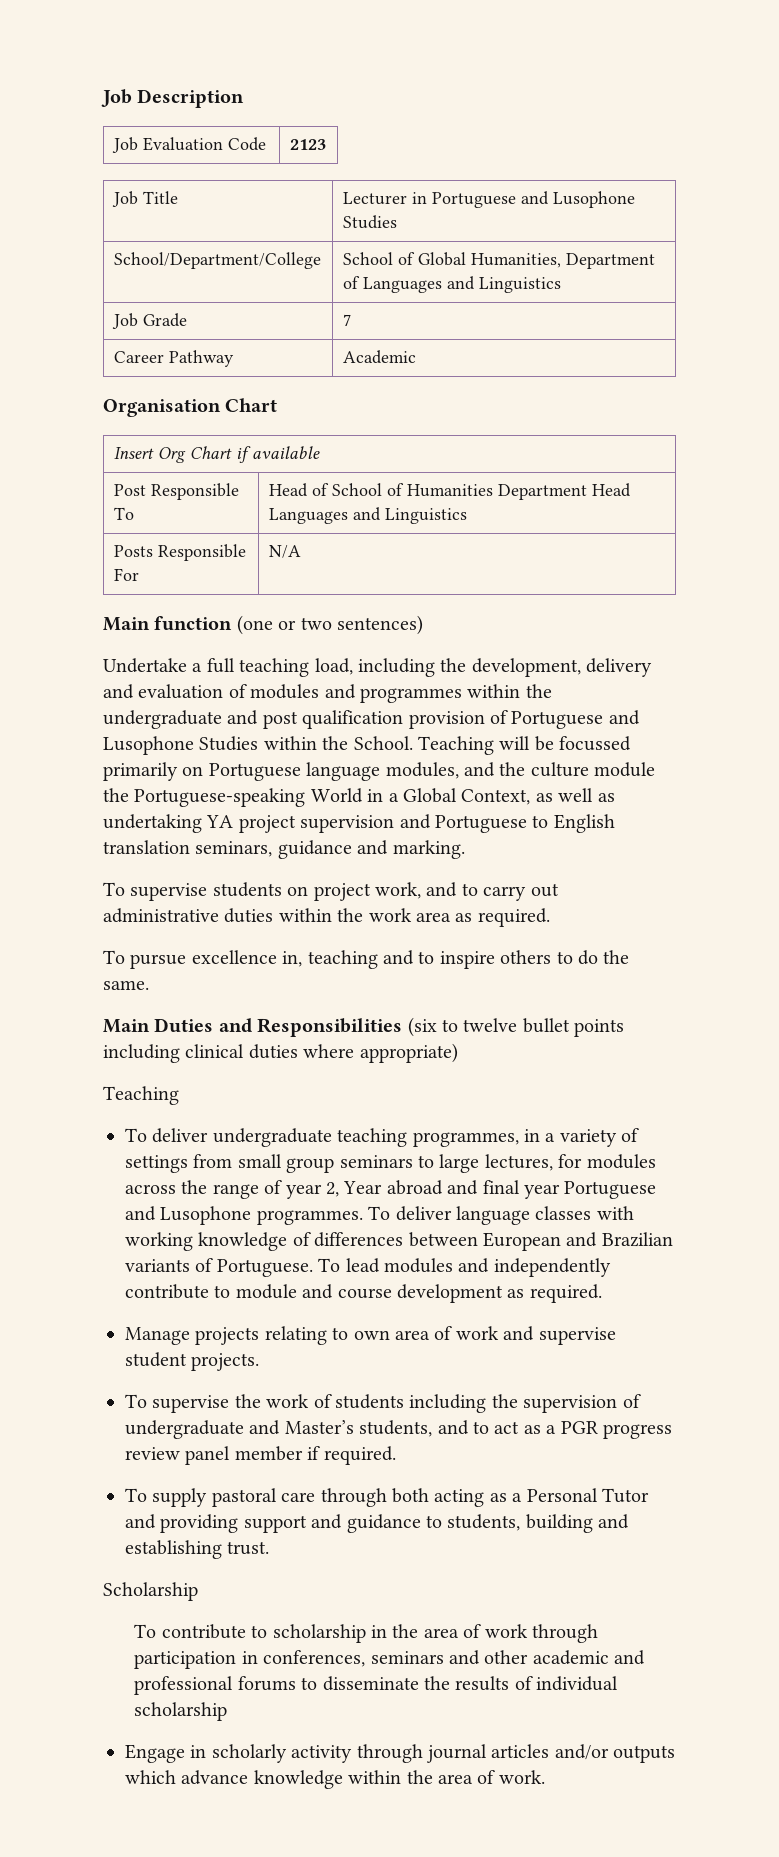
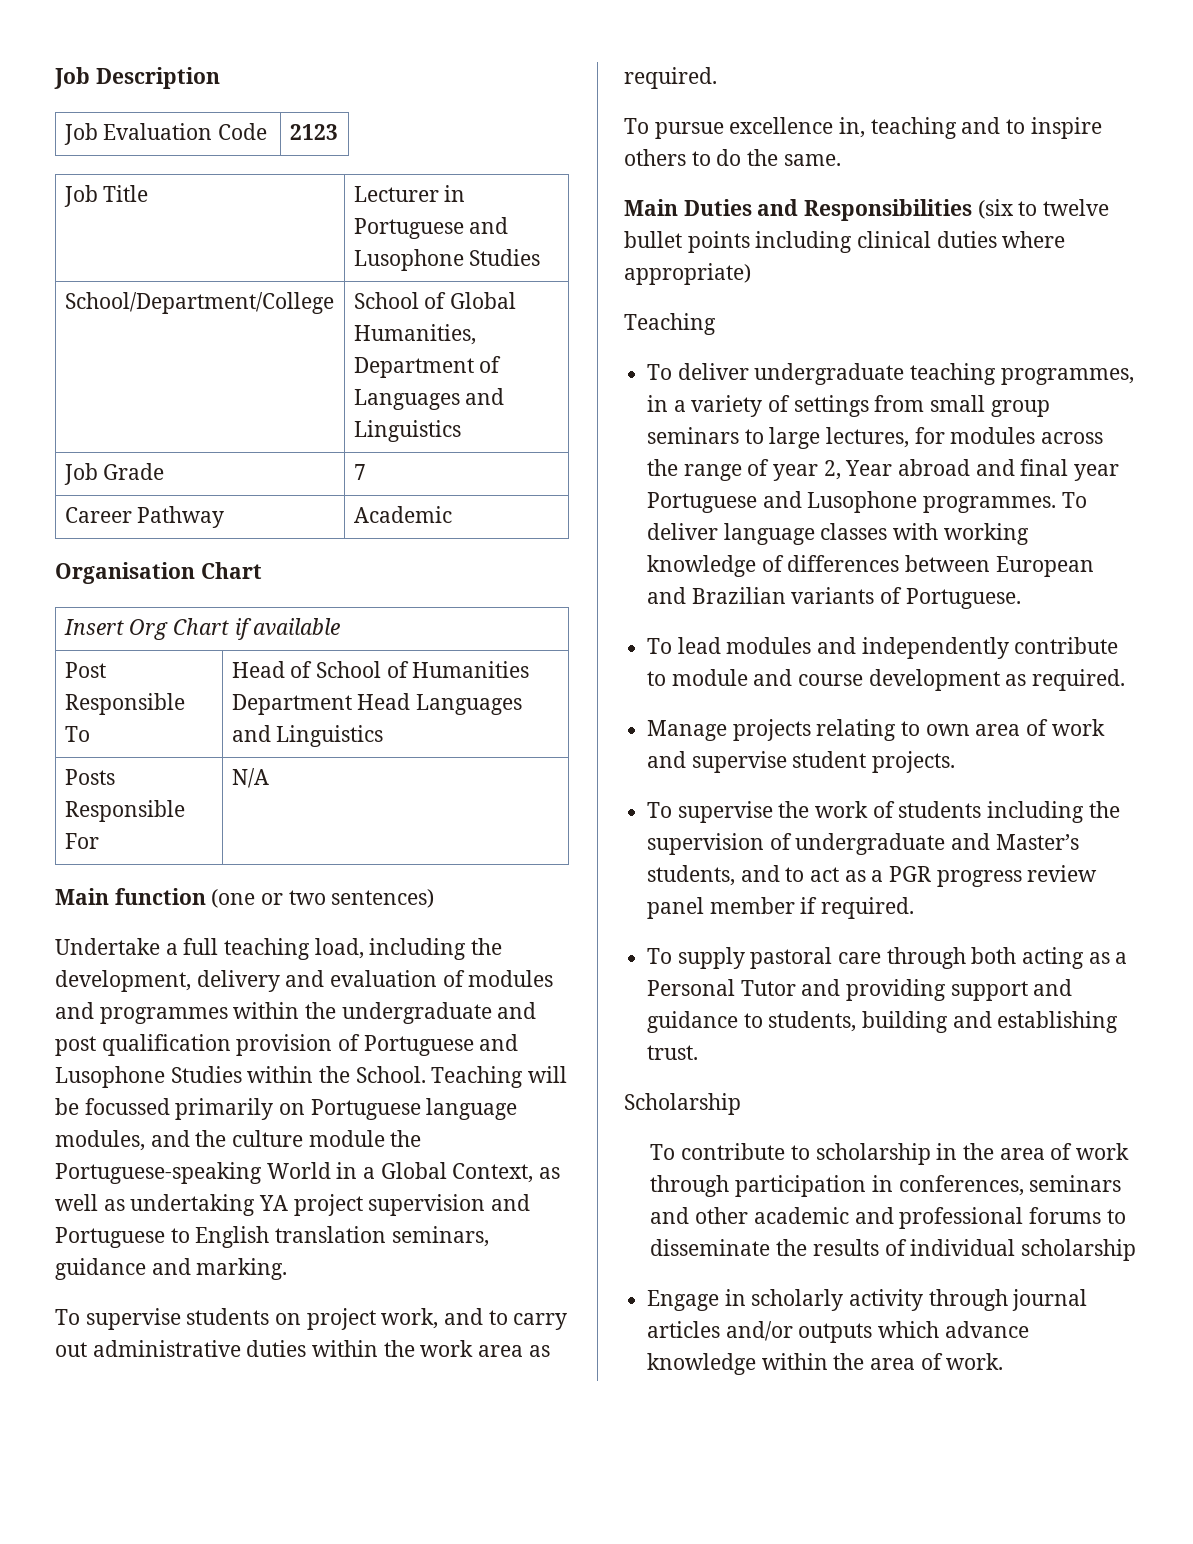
(313, 1268) none -> (1021, 598) //

